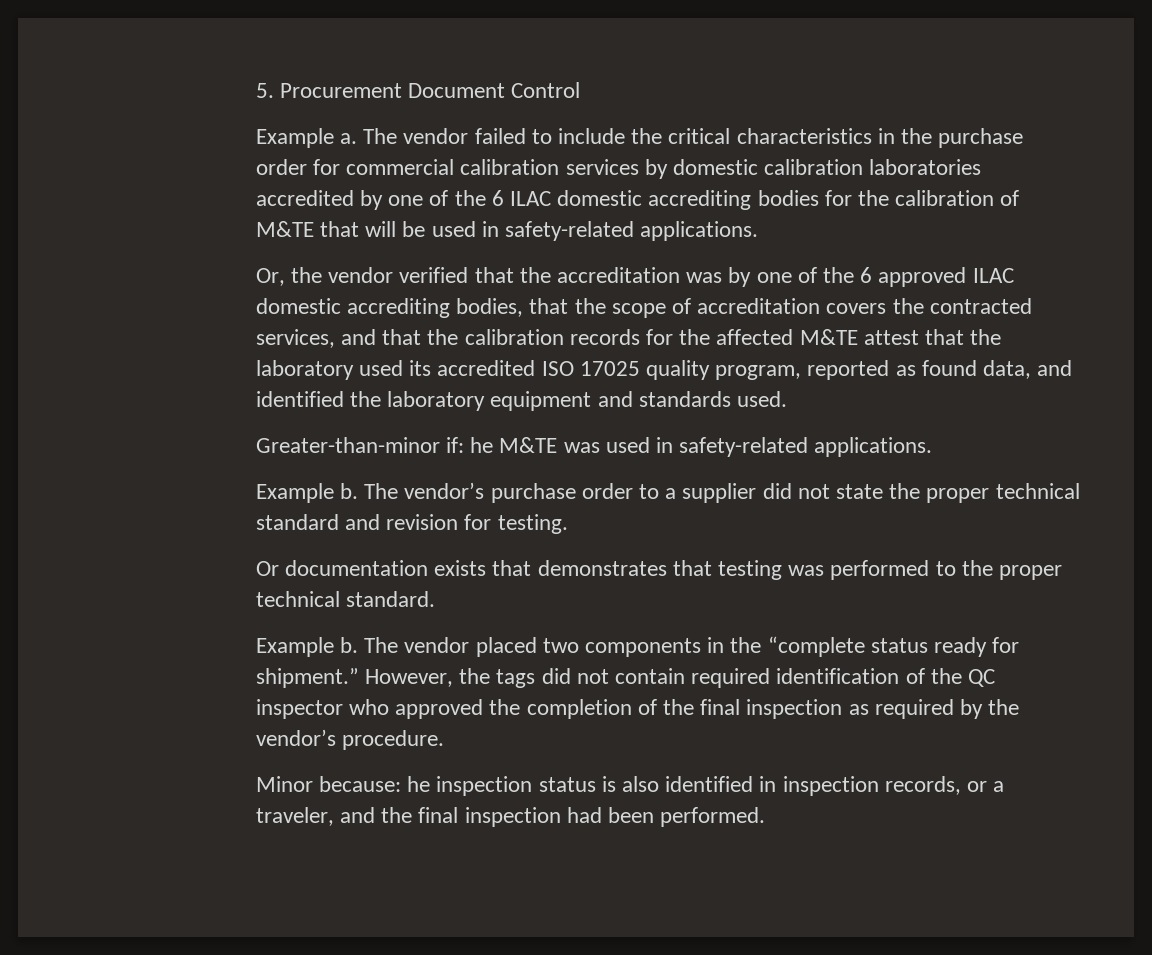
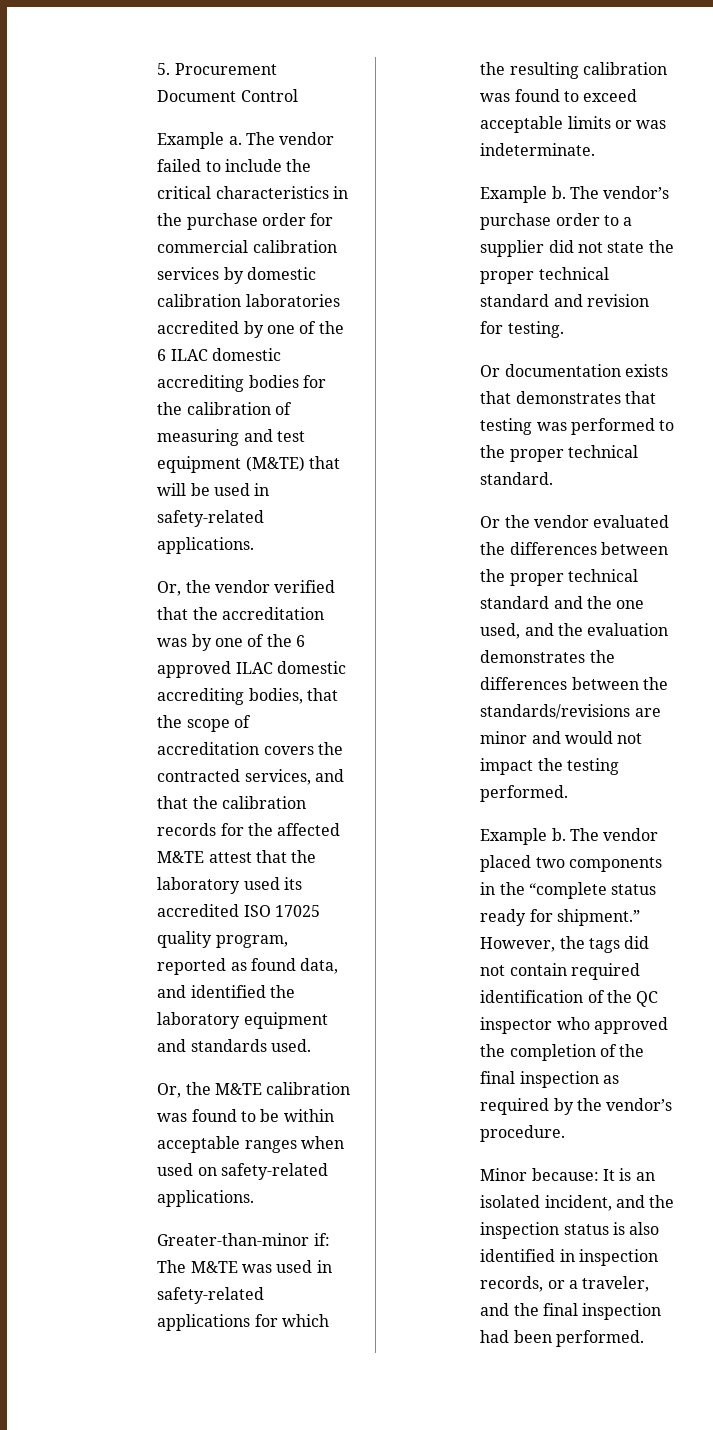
[255,221,314,237] M&TE -> [157,429,306,446] [157,456,305,473] measuring and test equipment (M&TE)
(787, 399) none -> [157,1082,351,1098] [157,1109,334,1122] [157,1136,345,1153] [157,1163,329,1180] [157,1190,255,1207] // Or, the M&TE calibration was found to be within acceptable ranges when used on safety-related applications.
[470,437,494,453] he -> [157,1260,187,1273] The
[814,437,933,457] applications. -> [157,1314,330,1331] [480,62,668,79] [480,89,638,102] [480,116,667,133] [480,143,596,156] applications for which the resulting calibration was found to exceed acceptable limits or was indeterminate.
(435, 599) none -> [480,515,670,528] [480,542,669,555] [480,569,639,586] [480,596,645,609] [480,623,669,639] [480,650,615,663] [480,677,669,690] [480,704,661,719] [480,731,643,744] [480,758,620,775] [480,785,569,802] // Or the vendor evaluated the differences between the proper technical standard and the one used, and the evaluation demonstrates the differences between the standards/revisions are minor and would not impact the testing performed.
[407,776,431,792] he -> [603,1168,655,1181] [480,1195,675,1211] It is an isolated incident, and the

